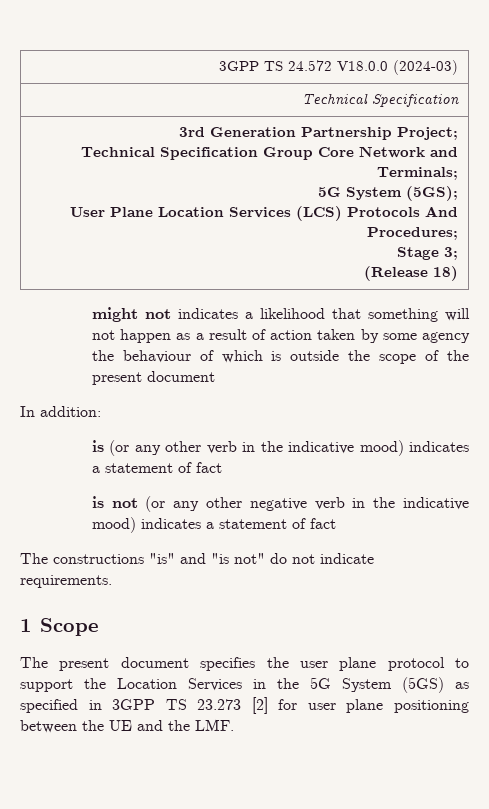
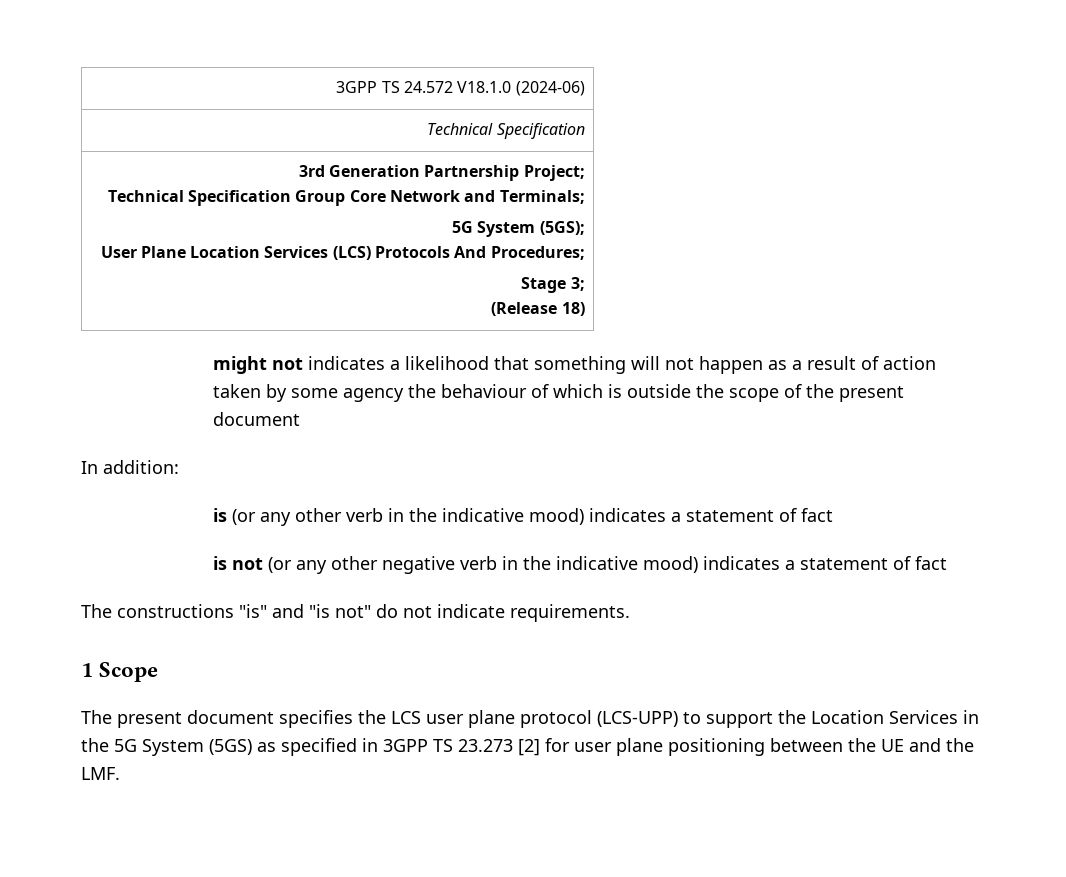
[337,60,459,75] V18.0.0 (2024-03) -> [457,81,585,96] V18.1.0 (2024-06)
(289, 662) none -> [391,711,421,724] LCS
(445, 664) none -> [597,711,678,727] (LCS-UPP)

